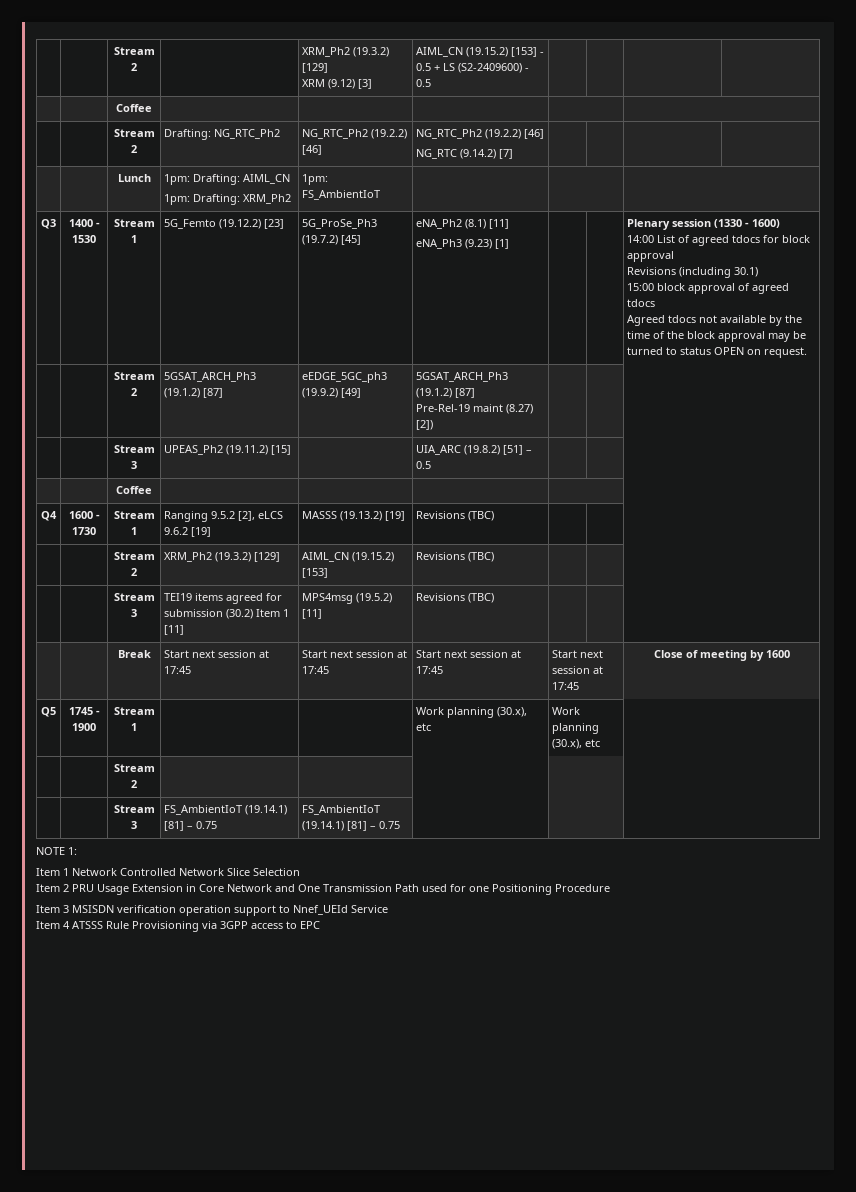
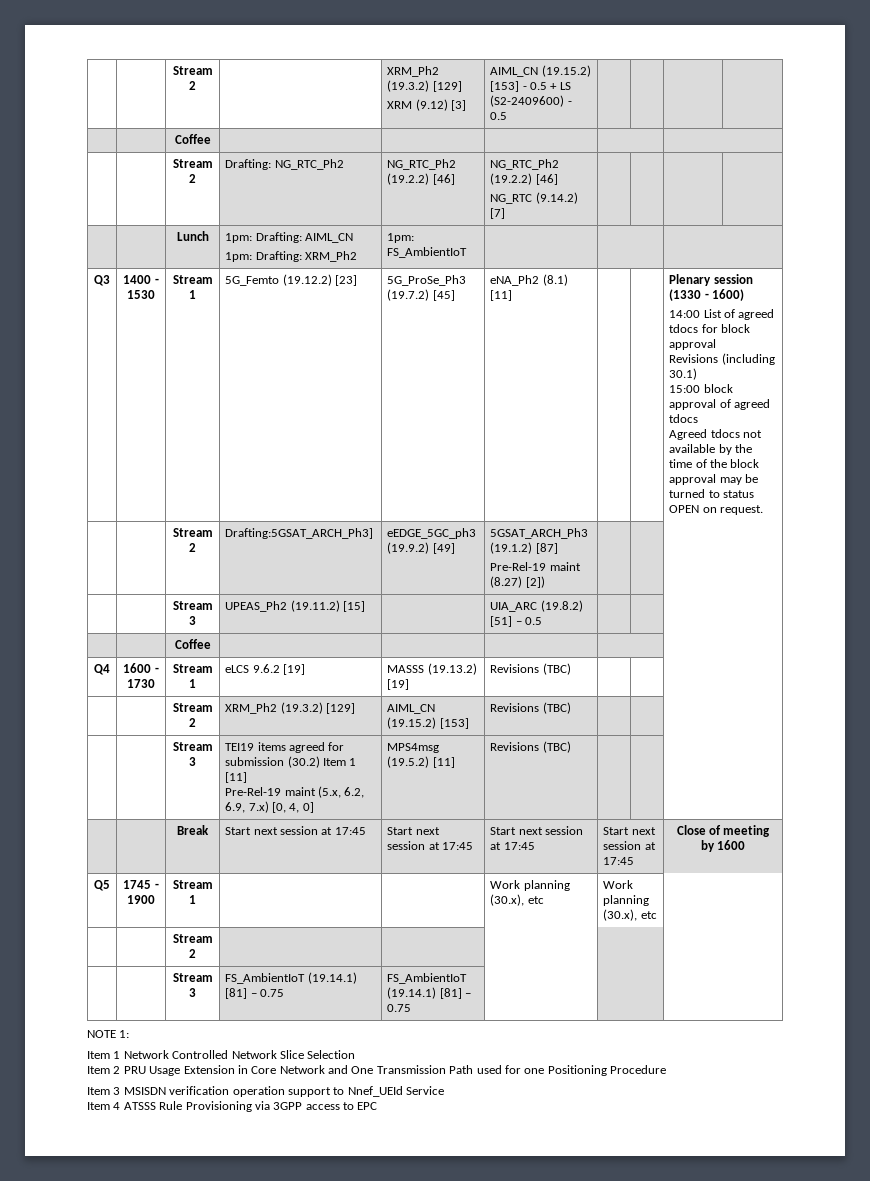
[416,239,510,249] // eNA_Ph3 (9.23) [1] -> (513, 295) none
[164,372,257,382] [164,388,224,398] 5GSAT_ARCH_Ph3 (19.1.2) [87] -> [225,528,374,539] Drafting:5GSAT_ARCH_Ph3]
[164,511,256,522] Ranging 9.5.2 [2], -> (196, 683) none
(185, 630) none -> [225,786,365,798] [225,801,314,813] // Pre-Rel-19 maint (5.x, 6.2, 6.9, 7.x) [0, 4, 0]

